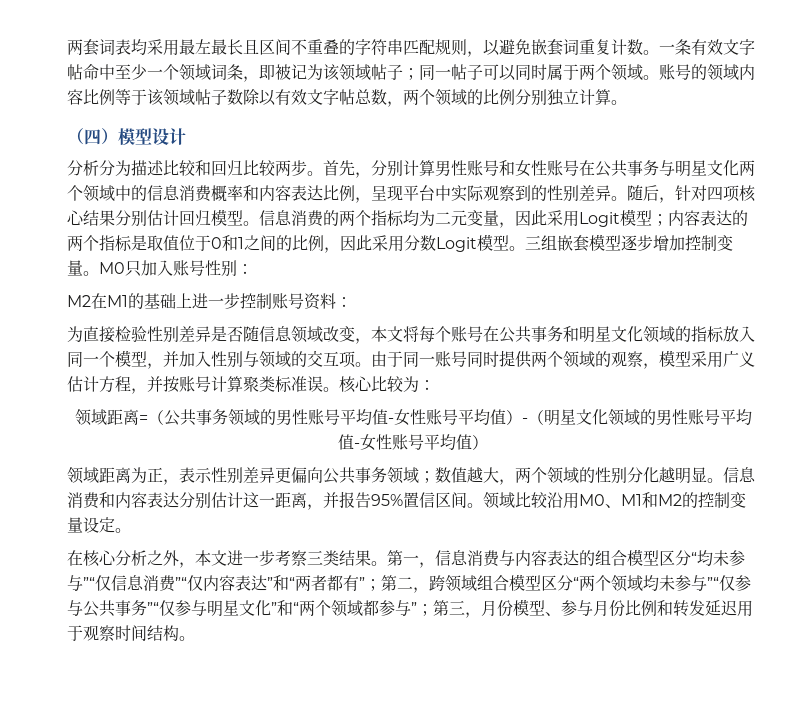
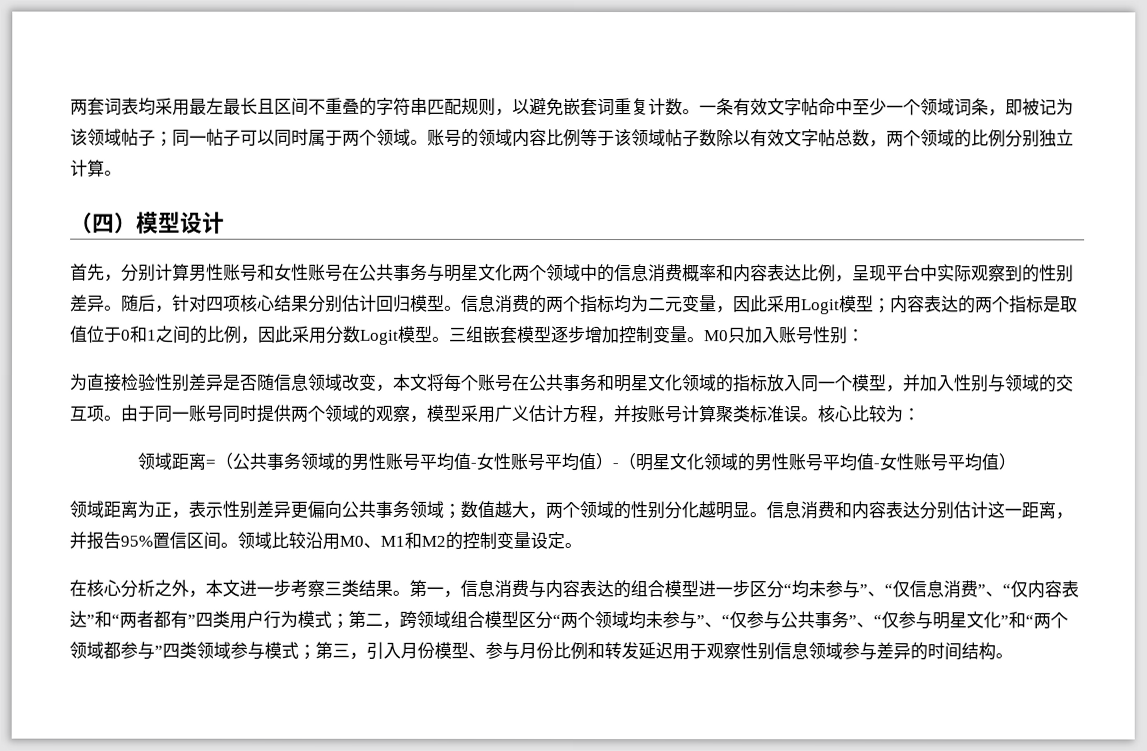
[67,160,323,176] 分析分为描述比较和回归比较两步。 -> (225, 222) none
[67,293,352,310] // M2在M1的基础上进一步控制账号资料： -> (865, 335) none
(659, 558) none -> [698,580,750,598] 进一步
[83,575,187,592] ”“仅信息消费”“ -> [859,580,1011,599] ”、“仅信息消费”、“
(365, 583) none -> [195,610,332,629] 四类用户行为模式
[707,577,719,589] ”“ -> [696,614,730,628] ”、“
[147,602,159,614] ”“ -> [848,614,882,628] ”、“
(417, 608) none -> [162,641,299,660] 四类领域参与模式
(481, 615) none -> [366,641,401,660] 引入
(115, 633) none -> [740,642,928,661] 性别信息领域参与差异的

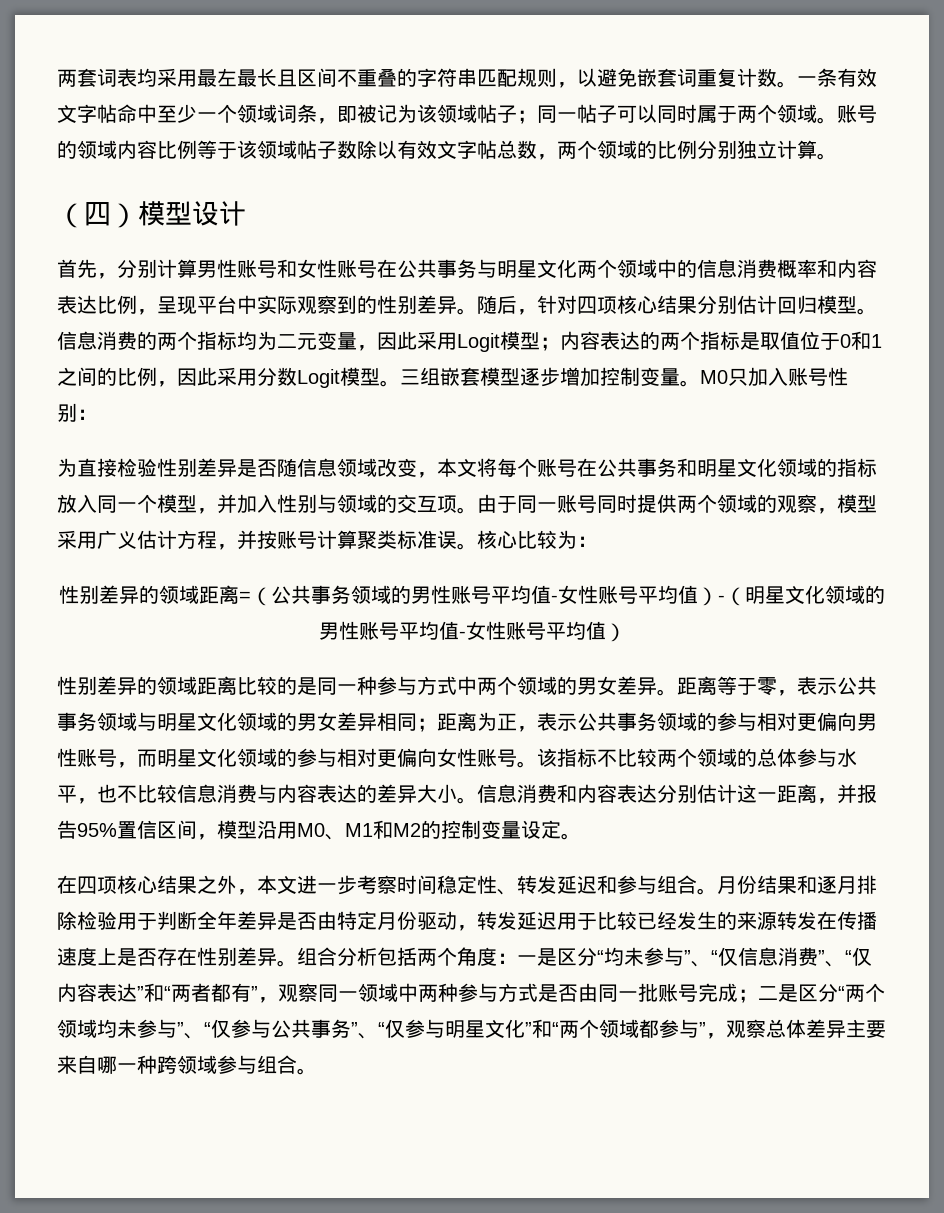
(920, 414) none -> [59,585,159,604] 性别差异的
[69,500,750,520] 领域距离为正，表示性别差异更偏向公共事务领域；数值越大，两个领域的性别分化越明显 -> [57,676,877,696] [57,712,877,732] [57,748,857,768] [57,784,457,804] 性别差异的领域距离比较的是同一种参与方式中两个领域的男女差异。距离等于零，表示公共事务领域与明星文化领域的男女差异相同；距离为正，表示公共事务领域的参与相对更偏向男性账号，而明星文化领域的参与相对更偏向女性账号。该指标不比较两个领域的总体参与水平，也不比较信息消费与内容表达的差异大小
[220,531,306,549] 。领域比较 -> [197,820,257,840] ，模型
[86,579,155,598] 核心分析 -> [77,875,197,894] 四项核心结果
[324,579,750,599] 三类结果。第一，信息消费与内容表达的组合模型进一步 -> [397,875,877,895] [57,911,877,931] [57,947,557,967] 时间稳定性、转发延迟和参与组合。月份结果和逐月排除检验用于判断全年差异是否由特定月份驱动，转发延迟用于比较已经发生的来源转发在传播速度上是否存在性别差异。组合分析包括两个角度：一是
[195,610,519,629] 四类用户行为模式；第二，跨领域组合模型 -> [258,983,798,1003] ，观察同一领域中两种参与方式是否由同一批账号完成；二是
[162,641,996,661] 四类领域参与模式；第三，引入月份模型、参与月份比例和转发延迟用于观察性别信息领域参与差异的时间结构 -> [706,1019,886,1039] [57,1055,297,1074] ，观察总体差异主要来自哪一种跨领域参与组合

